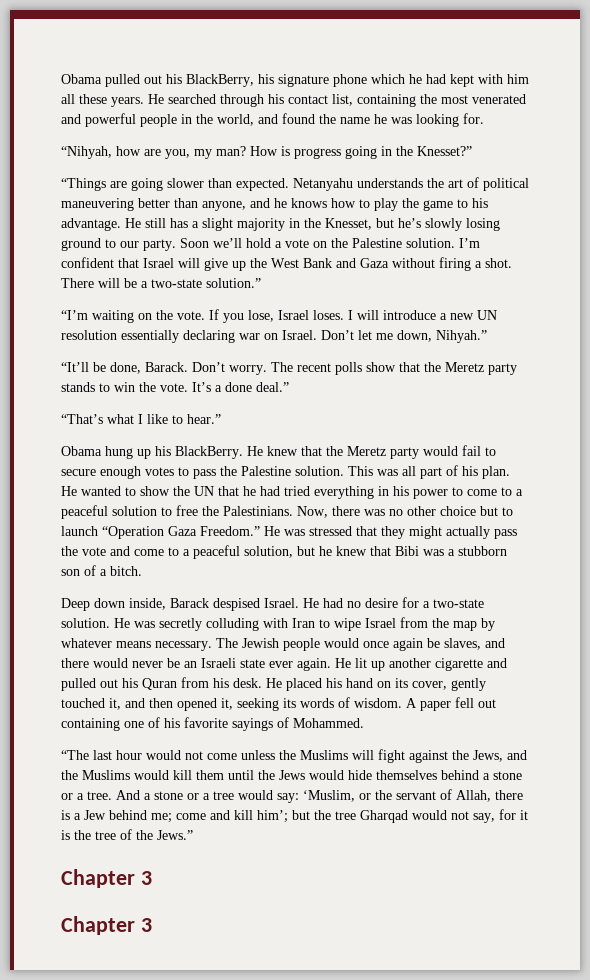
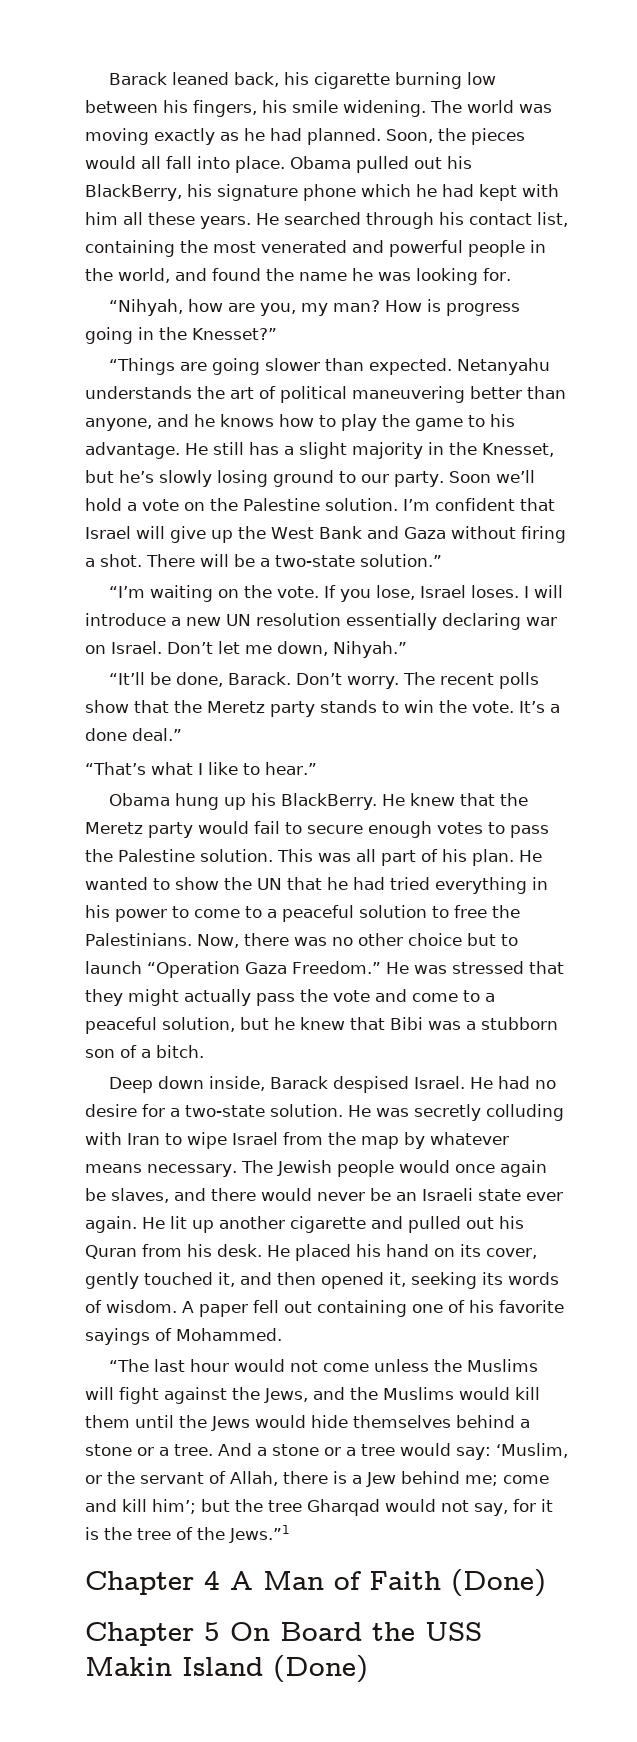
(61, 79) none -> [108,72,496,89] [85,100,552,117] [85,128,525,145] [85,156,285,173] Barack leaned back, his cigarette burning low between his fingers, his smile widening. The world was moving exactly as he had planned. Soon, the pieces would all fall into place.
[157,830,193,840] [61,869,152,888] [61,916,152,935] Jews.” // Chapter 3 // Chapter 3 -> [229,1525,290,1543] [85,1569,546,1597] [85,1622,482,1646] [85,1655,368,1683] Jews.”1 // Chapter 4 A Man of Faith (Done) // Chapter 5 On Board the USS Makin Island (Done)

